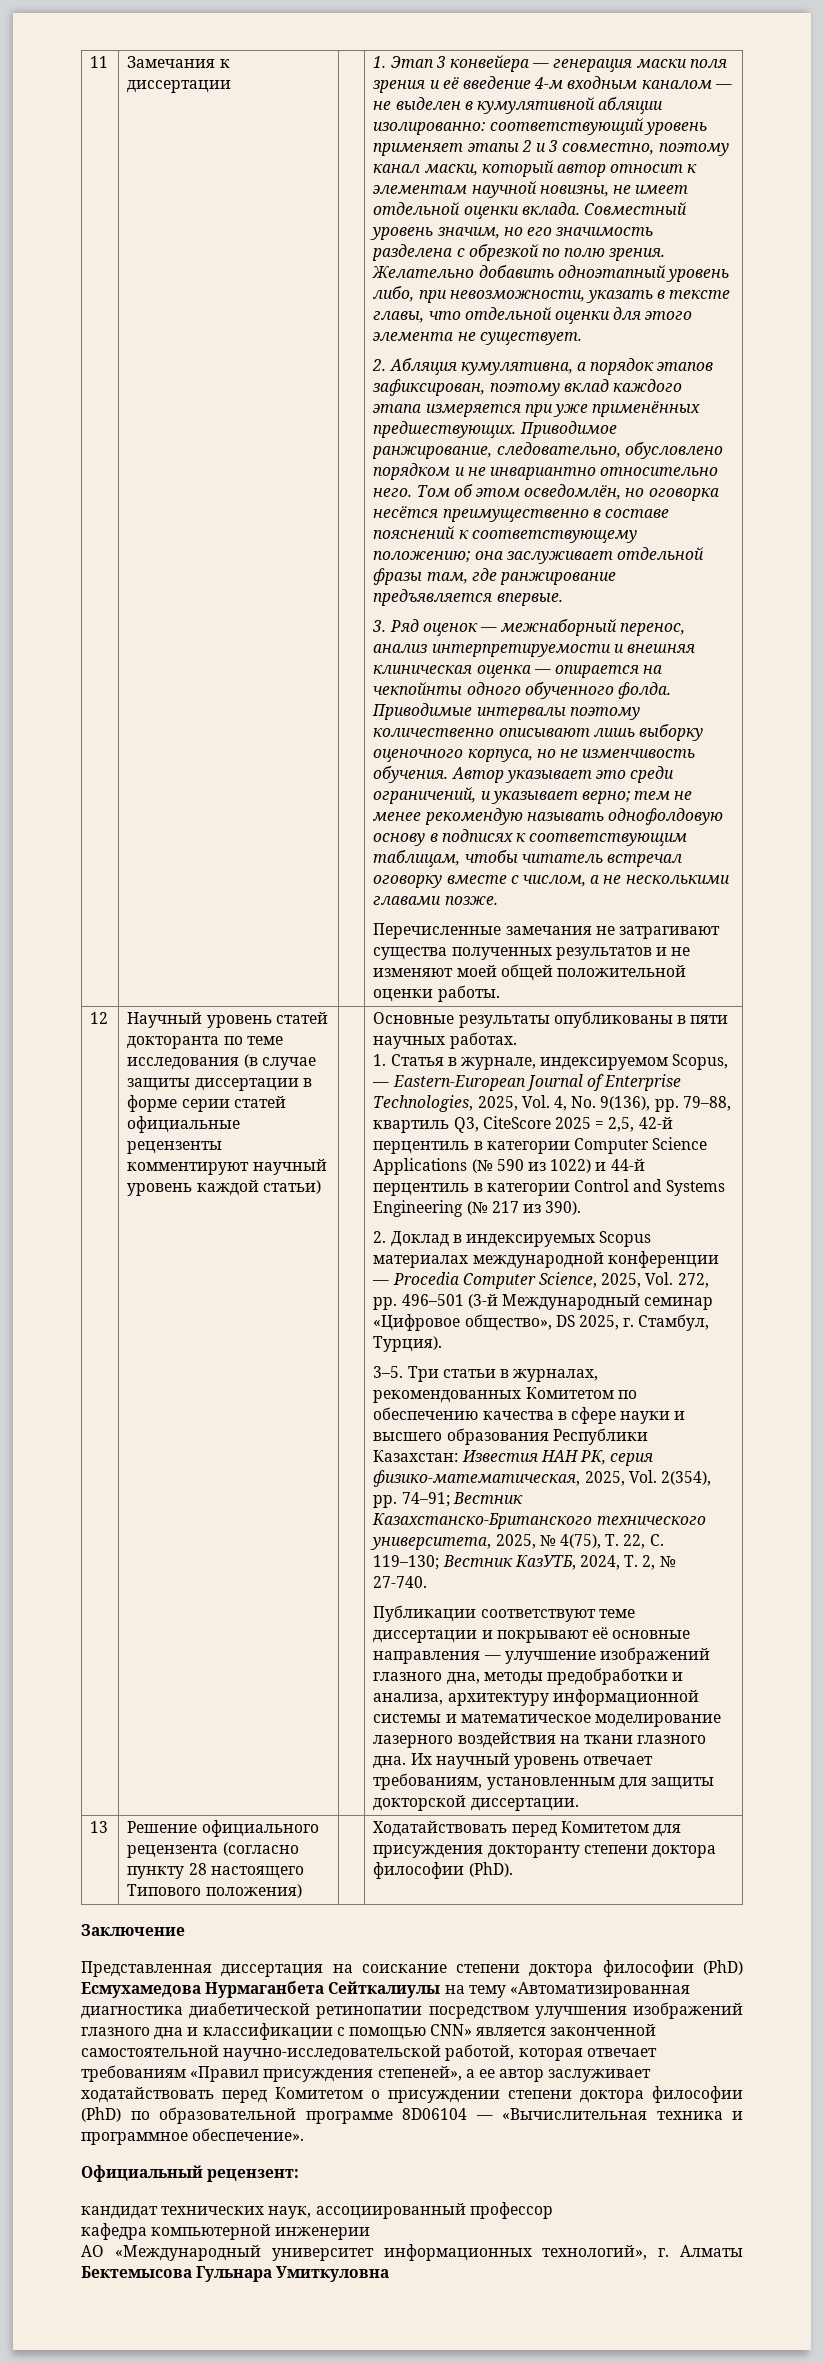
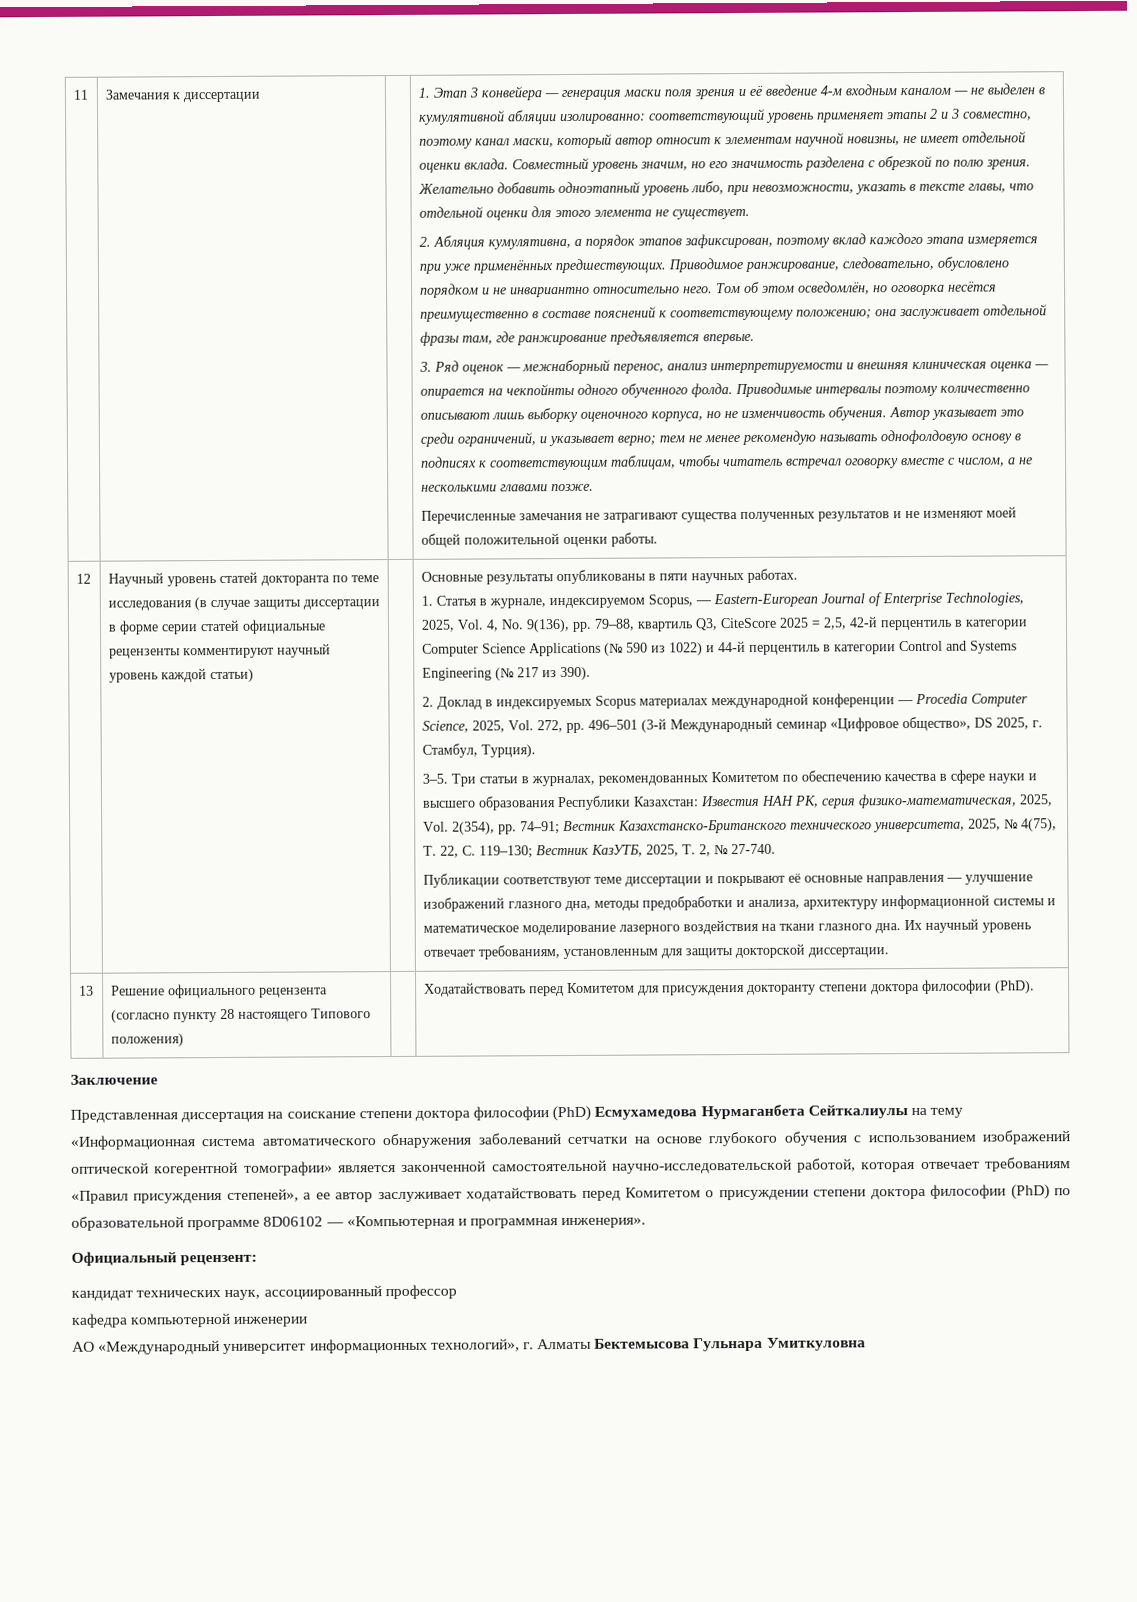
[580,1555,621,1570] 2024, -> [645,844,679,857] 2025,
[509,1982,690,1998] [81,2002,743,2019] [81,2023,473,2040] «Автоматизированная диагностика диабетической ретинопатии посредством улучшения изображений глазного дна и классификации с помощью CNN» -> [70,1130,1070,1150] [71,1161,333,1177] «Информационная система автоматического обнаружения заболеваний сетчатки на основе глубокого обучения с использованием изображений оптической когерентной томографии»
[402,2108,743,2120] [81,2128,305,2145] 8D06104 — «Вычислительная техника и программное обеспечение». -> [263,1215,647,1230] 8D06102 — «Компьютерная и программная инженерия».

